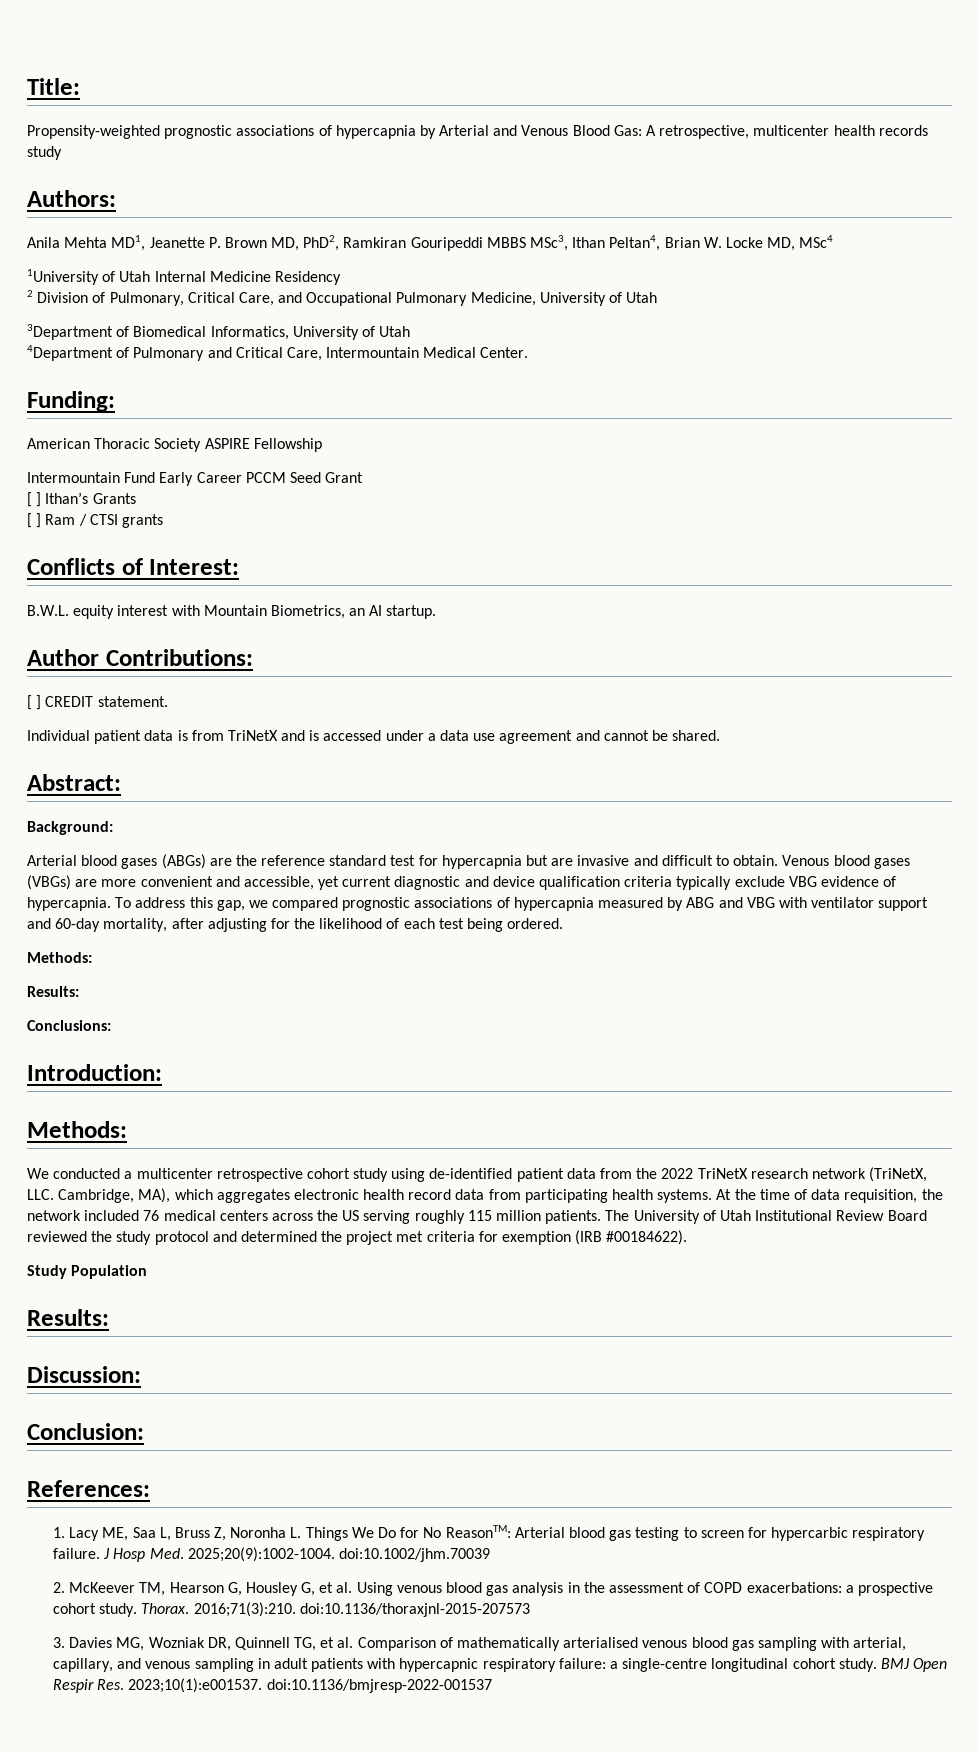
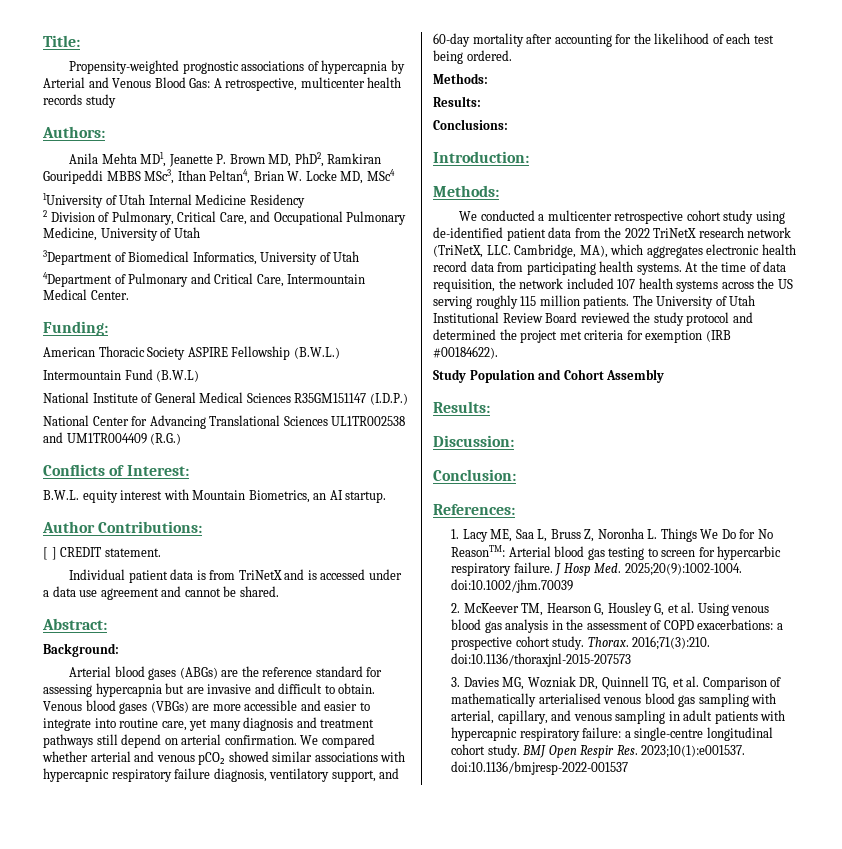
(322, 445) none -> [293,347,340,359] (B.W.L.)
[159,472,364,486] [27,492,136,507] [27,513,163,528] Early Career PCCM Seed Grant // [ ] Ithan’s Grants // [ ] Ram / CTSI grants -> [156,370,200,382] [43,392,408,405] [43,415,406,429] [43,432,182,445] (B.W.L) // National Institute of General Medical Sciences R35GM151147 (I.D.P.) // National Center for Advancing Translational Sciences UL1TR002538 and UM1TR004409 (R.G.)
[390,855,438,866] test for -> [366,667,383,677] [43,684,92,697] for assessing
[140,876,897,890] [27,897,929,911] [27,918,267,932] convenient and accessible, yet current diagnostic and device qualification criteria typically exclude VBG evidence of hypercapnia. To address this gap, we compared prognostic associations of hypercapnia measured by ABG and VBG with ventilator support and 60-day mortality, after adjusting -> [244,700,370,711] [43,717,375,731] [43,734,375,748] [42,751,406,765] [43,768,400,782] [433,33,612,47] accessible and easier to integrate into routine care, yet many diagnosis and treatment pathways still depend on arterial confirmation. We compared whether arterial and venous pCO₂ showed similar associations with hypercapnic respiratory failure diagnosis, ventilatory support, and 60-day mortality after accounting
[143,1210,268,1221] 76 medical centers -> [617,278,719,292] 107 health systems
(148, 1272) none -> [538,369,665,383] and Cohort Assembly

